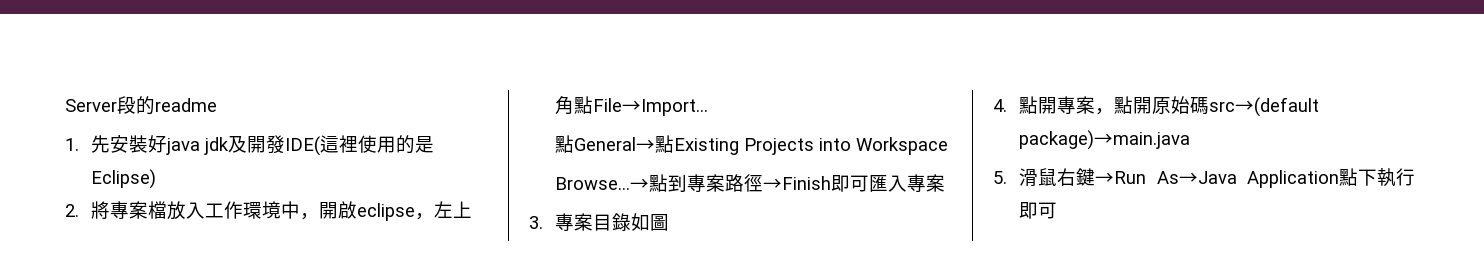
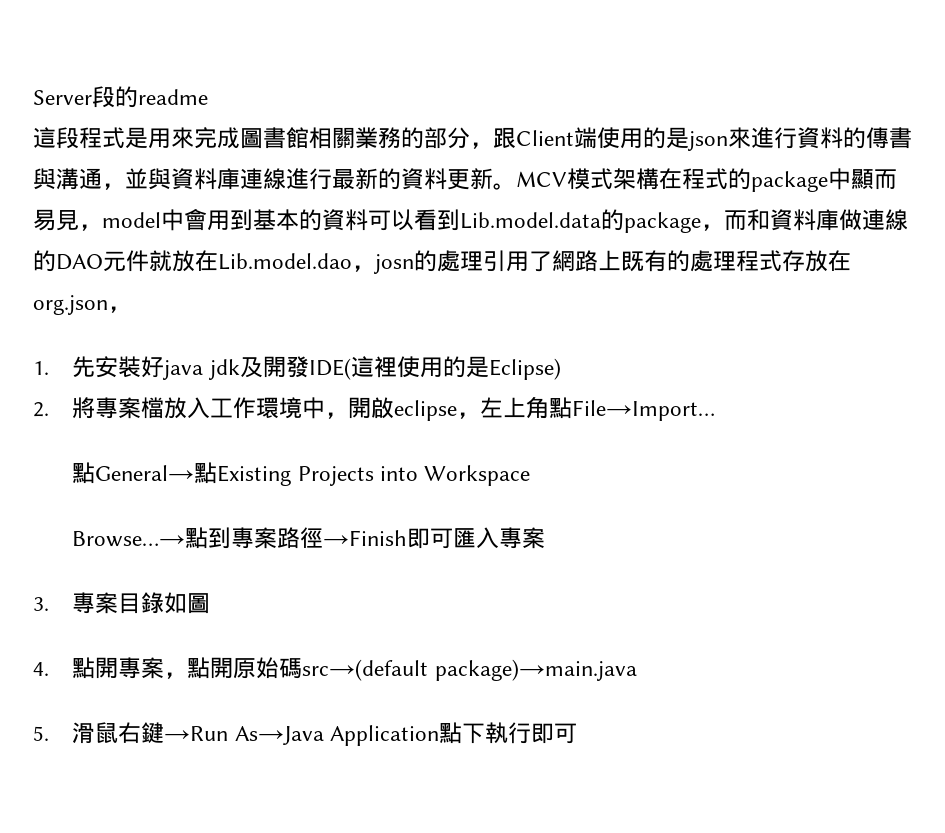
(217, 105) none -> [33,127,912,151] [33,168,897,192] [33,209,908,233] [33,250,851,274] [33,295,131,315] // 這段程式是用來完成圖書館相關業務的部分，跟Client端使用的是json來進行資料的傳書與溝通，並與資料庫連線進行最新的資料更新。MCV模式架構在程式的package中顯而易見，model中會用到基本的資料可以看到Lib.model.data的package，而和資料庫做連線的DAO元件就放在Lib.model.dao，josn的處理引用了網路上既有的處理程式存放在org.json，

